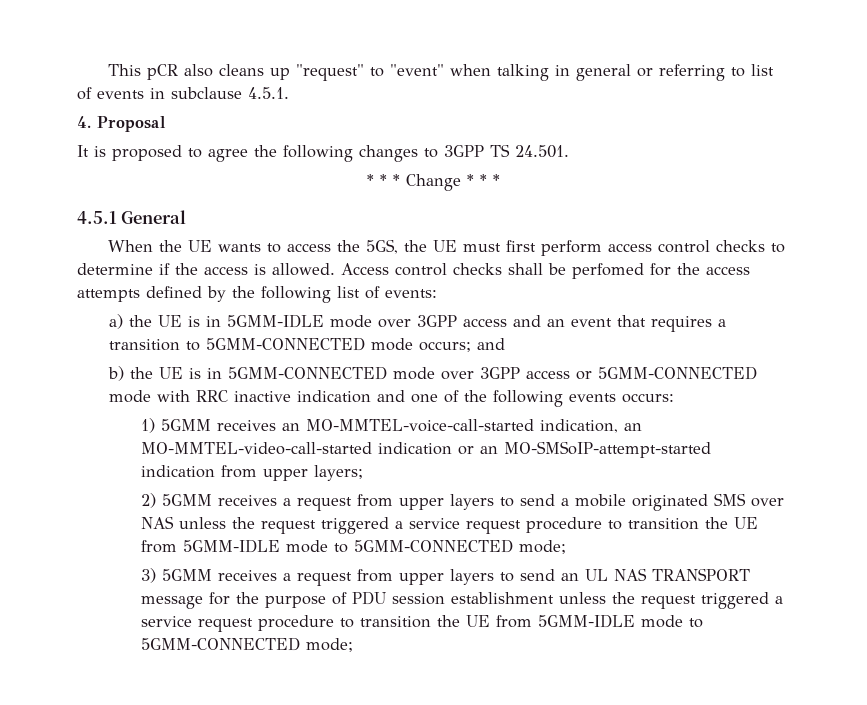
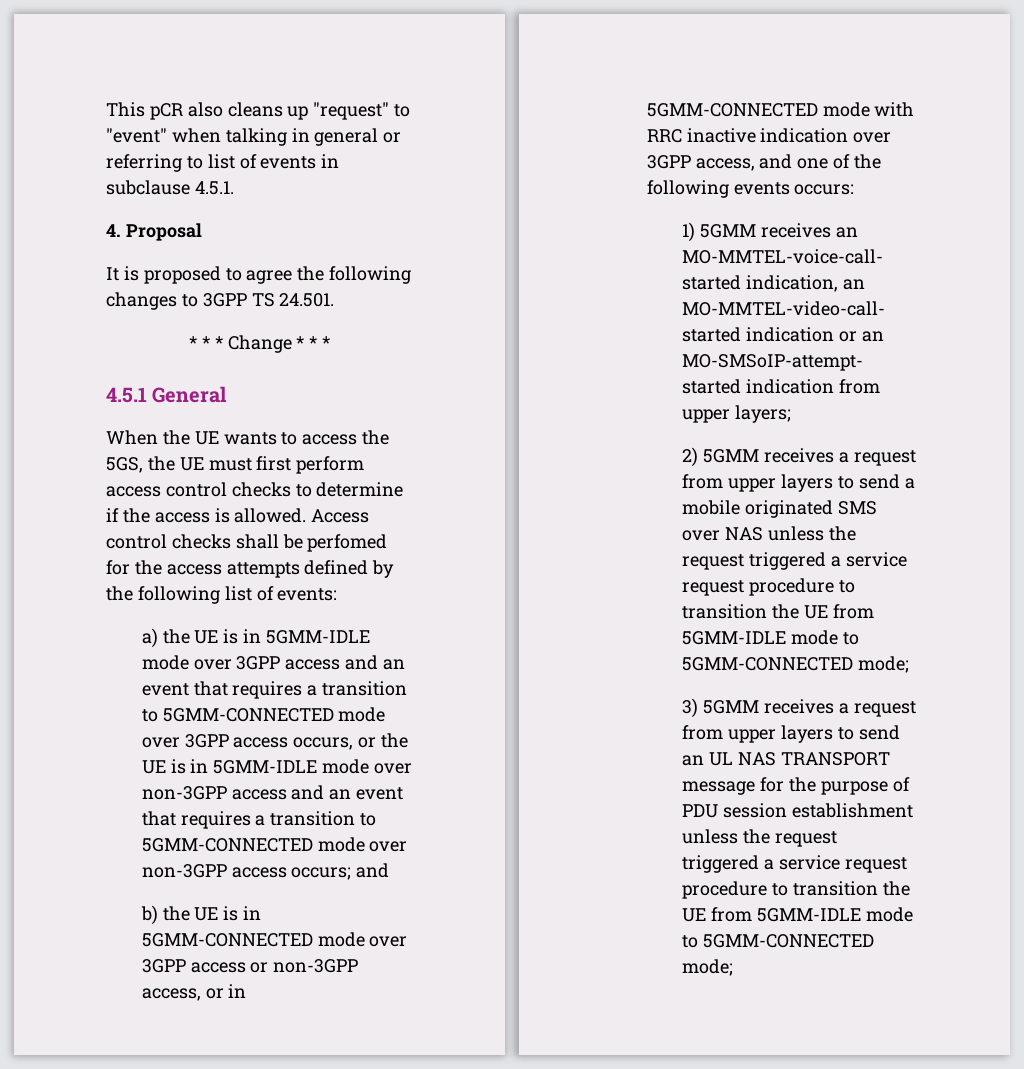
(413, 344) none -> [141,733,408,750] [141,759,412,774] [141,785,404,800] [141,811,377,829] [141,837,408,852] [141,864,287,878] over 3GPP access occurs, or the UE is in 5GMM-IDLE mode over non-3GPP access and an event that requires a transition to 5GMM-CONNECTED mode over non-3GPP access
(592, 375) none -> [273,959,359,973] [141,984,247,1001] non-3GPP access, or in
(371, 396) none -> [853,132,892,143] [646,155,755,171] over 3GPP access,

